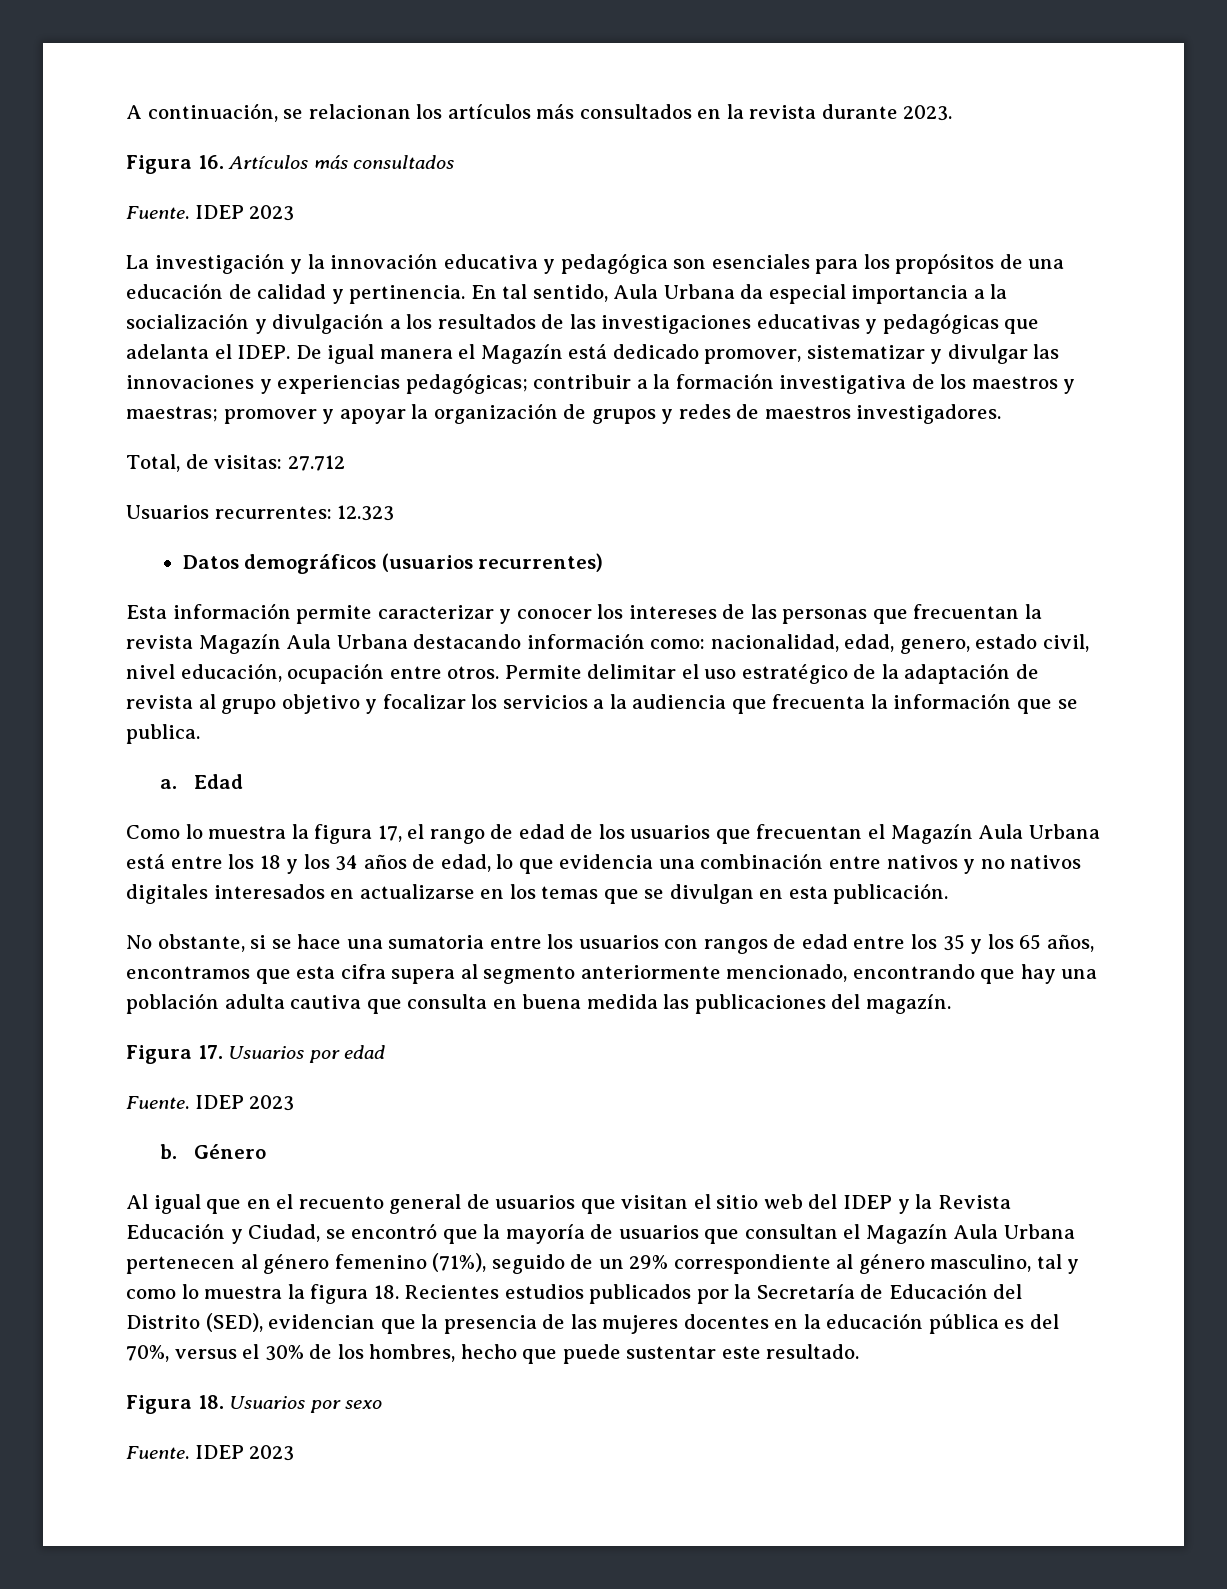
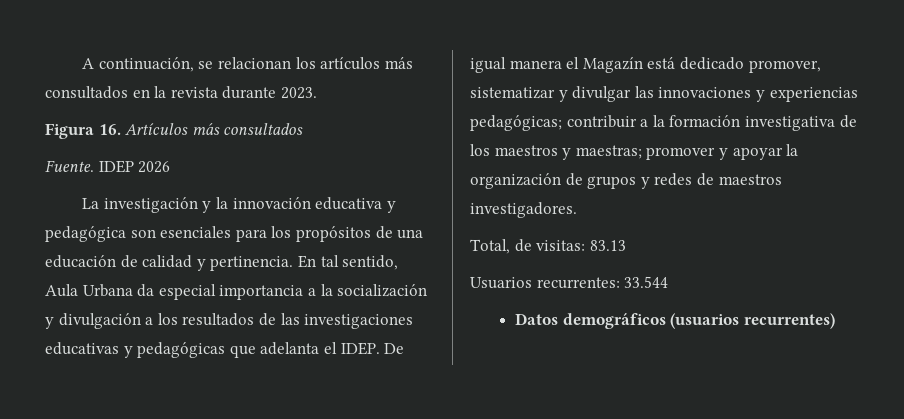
[249,205,295,221] 2023 -> [138,161,171,173] 2026
[287,455,345,471] 27.712 -> [589,240,626,251] 83.13
[337,505,395,521] 12.323 -> [624,276,669,288] 33.544
[126,603,1042,624] [126,633,1089,654] [126,663,1039,684] [126,693,1078,714] [126,724,200,744] [160,774,244,789] [126,824,1100,844] [126,853,1082,874] [126,883,949,904] [126,934,1094,954] [126,964,1098,984] [126,993,951,1014] [126,1045,386,1064] [126,1095,295,1111] [160,1144,267,1159] [126,1194,1011,1214] [126,1223,1076,1244] [126,1253,1080,1274] [126,1283,1023,1304] [126,1313,1060,1334] [126,1344,860,1364] [126,1395,383,1414] [126,1445,295,1461] // Esta información permite caracterizar y conocer los intereses de las personas que frecuentan la revista Magazín Aula Urbana destacando información como: nacionalidad, edad, genero, estado civil, nivel educación, ocupación entre otros. Permite delimitar el uso estratégico de la adaptación de revista al grupo objetivo y focalizar los servicios a la audiencia que frecuenta la información que se publica. // a. Edad // Como lo muestra la figura 17, el rango de edad de los usuarios que frecuentan el Magazín Aula Urbana está entre los 18 y los 34 años de edad, lo que evidencia una combinación entre nativos y no nativos digitales interesados en actualizarse en los temas que se divulgan en esta publicación. // No obstante, si se hace una sumatoria entre los usuarios con rangos de edad entre los 35 y los 65 años, encontramos que esta cifra supera al segmento anteriormente mencionado, encontrando que hay una población adulta cautiva que consulta en buena medida las publicaciones del magazín. // Figura 17. Usuarios por edad // Fuente. IDEP 2023 // b. Género // Al igual que en el recuento general de usuarios que visitan el sitio web del IDEP y la Revista Educación y Ciudad, se encontró que la mayoría de usuarios que consultan el Magazín Aula Urbana pertenecen al género femenino (71%), seguido de un 29% correspondiente al género masculino, tal y como lo muestra la figura 18. Recientes estudios publicados por la Secretaría de Educación del Distrito (SED), evidencian que la presencia de las mujeres docentes en la educación pública es del 70%, versus el 30% de los hombres, hecho que puede sustentar este resultado. // Figura 18. Usuarios por sexo // Fuente. IDEP 2023 -> (835, 321) none

